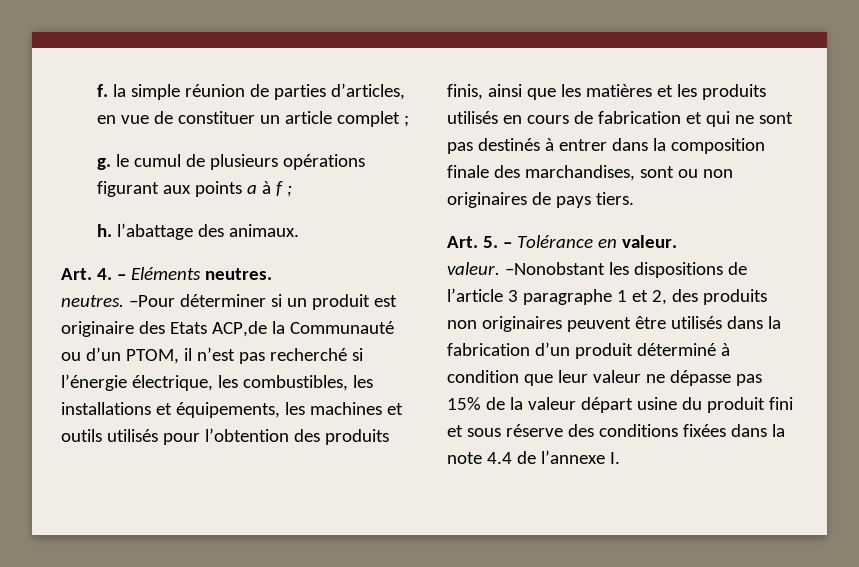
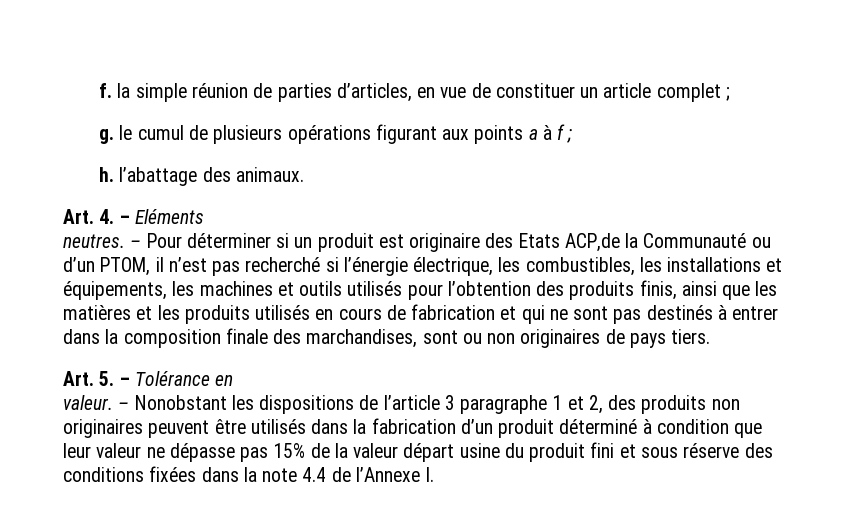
[204,268,272,280] [61,295,175,307] neutres. // neutres. –Pour -> [63,233,182,248] // neutres. – Pour
[621,235,677,248] [447,262,605,275] valeur. // valeur. –Nonobstant -> [63,395,227,410] // valeur. – Nonobstant
[540,450,605,464] l’annexe -> [355,467,420,482] l’Annexe

